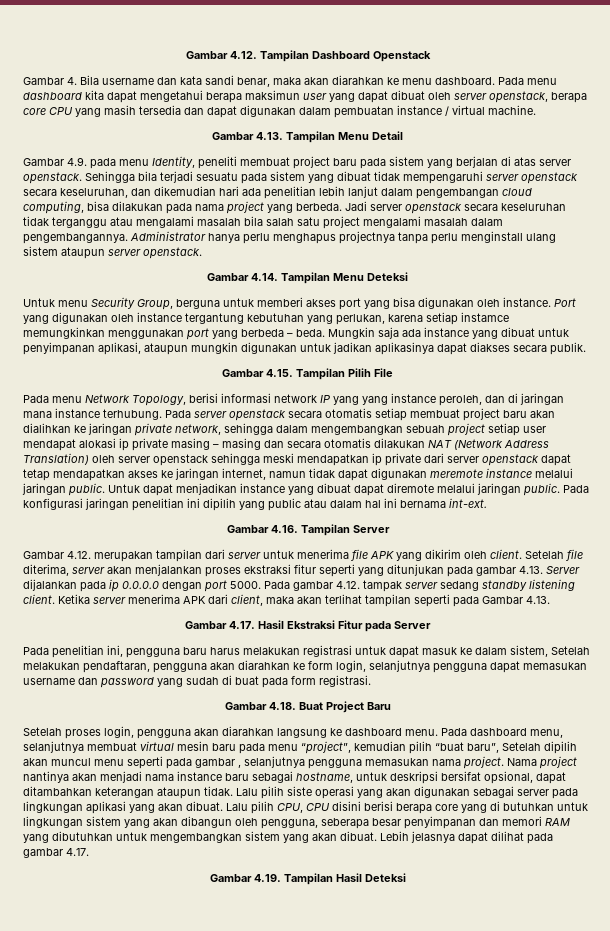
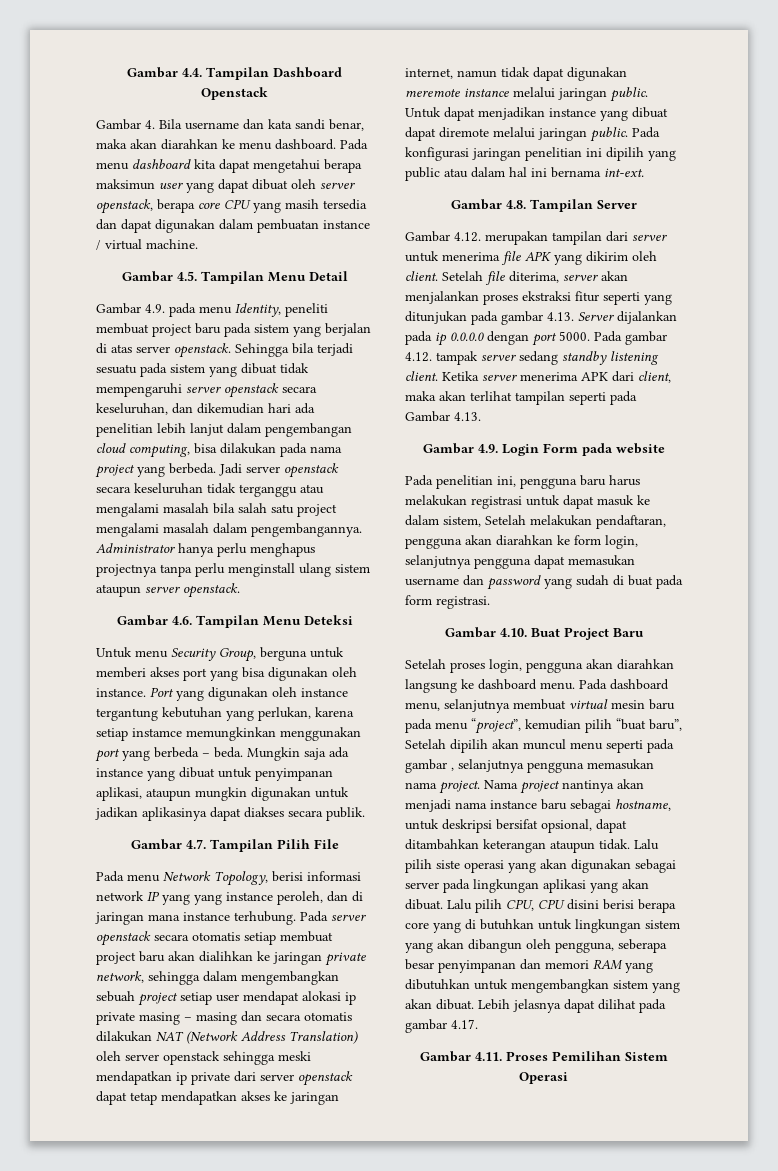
[185,51,257,59] Gambar 4.12. -> [127,67,202,78] Gambar 4.4.
[256,132,283,140] 4.13. -> [176,271,197,281] 4.5.
[251,273,278,281] 4.14. -> [171,616,192,625] 4.6.
[266,369,293,377] 4.15. -> [185,839,206,849] 4.7.
[270,525,298,533] 4.16. -> [505,200,526,209] 4.8.
[229,620,431,632] 4.17. Hasil Ekstraksi Fitur pada Server -> [477,443,665,456] 4.9. Login Form pada website
[268,702,296,710] 4.18. -> [499,628,527,637] 4.10.
[253,873,406,885] 4.19. Tampilan Hasil Deteksi -> [474,1051,668,1061] [519,1072,568,1084] 4.11. Proses Pemilihan Sistem Operasi

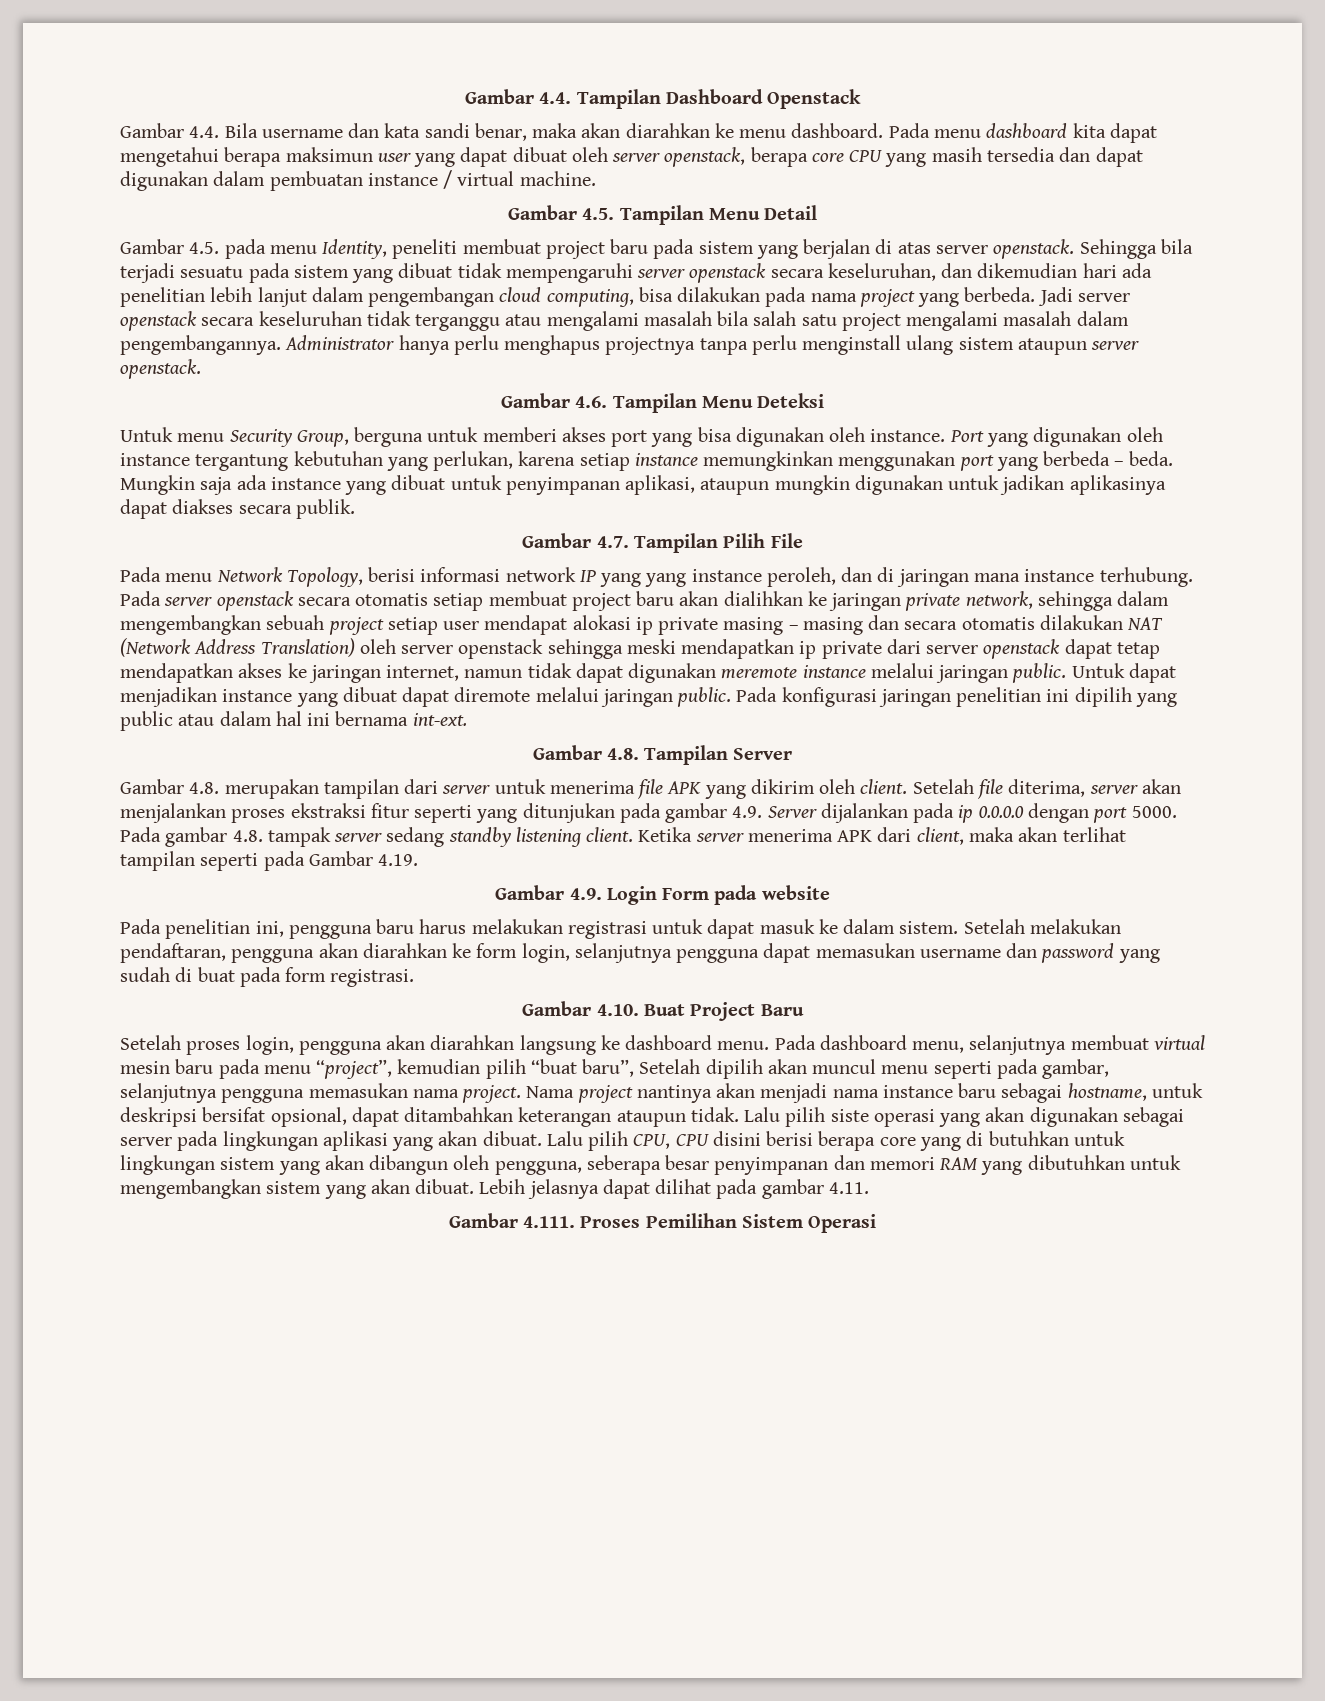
[145,120,155,129] 4. -> [189,126,220,138] 4.4.
[145,304,165,313] 4.9. -> [189,242,220,254] 4.5.
[132,728,182,737] instamce -> [634,453,698,466] instance
[454,232,481,242] 4.12. -> [189,782,220,794] 4.8.
[547,312,574,321] 4.13. -> [732,806,763,818] 4.9.
[405,352,432,362] 4.12. -> [232,830,263,842] 4.8.
[454,412,481,421] 4.13. -> [378,854,419,866] 4.19.
[443,516,481,527] sistem, -> [899,921,959,934] sistem.
[405,759,454,773] gambar , -> [1042,1059,1110,1079] gambar,
[451,1019,478,1029] [419,1051,502,1062] 4.17. // Gambar 4.11. -> [828,1182,869,1194] [448,1213,576,1228] 4.11. // Gambar 4.111.

